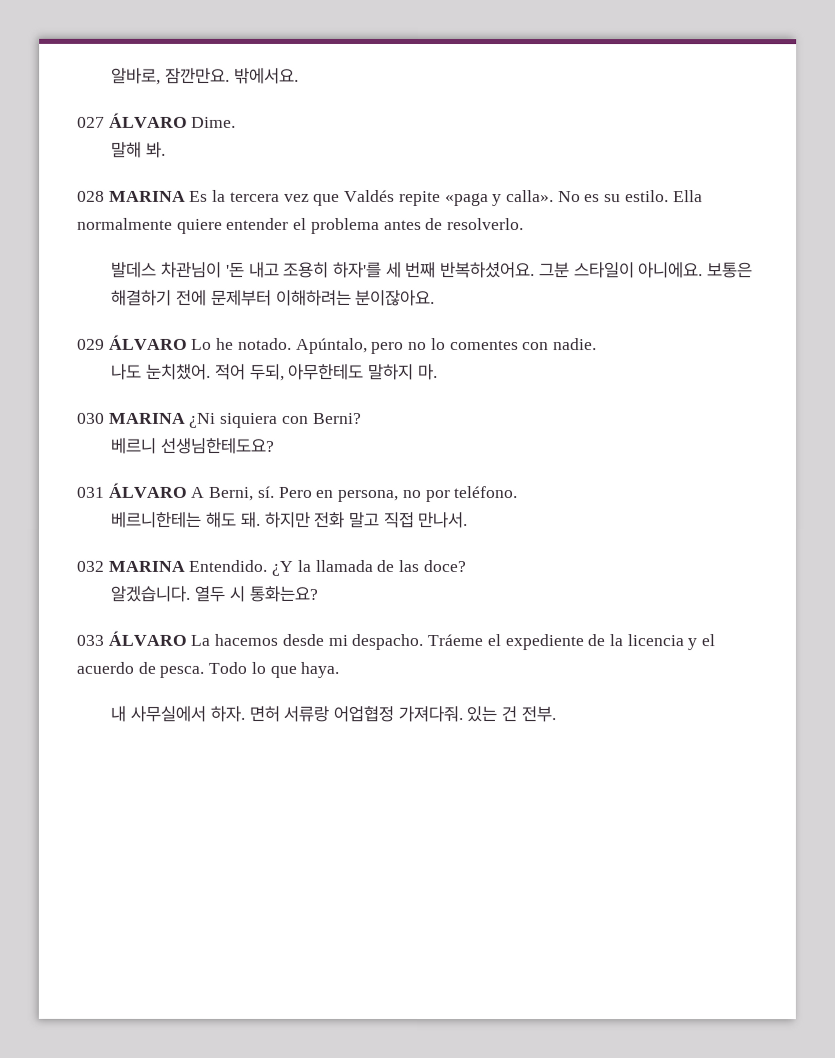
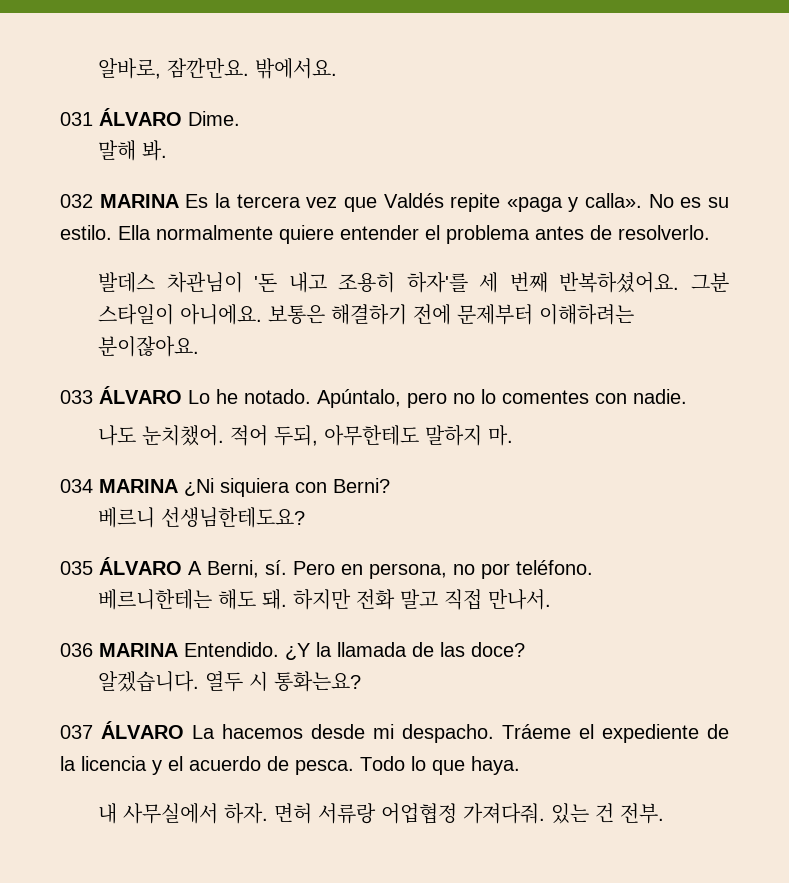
[77,116,105,128] 027 -> [60,112,93,126] 031
[77,190,105,202] 028 -> [60,194,93,208] 032
[77,338,105,350] 029 -> [60,390,93,404] 033
[77,412,105,424] 030 -> [60,479,93,493] 034
[77,486,105,498] 031 -> [60,561,93,575] 035
[76,560,104,572] 032 -> [60,643,93,657] 036
[76,634,104,646] 033 -> [60,725,93,739] 037

